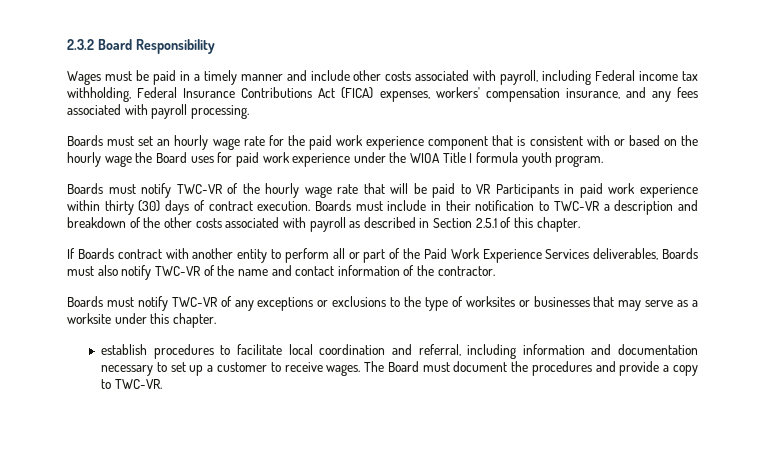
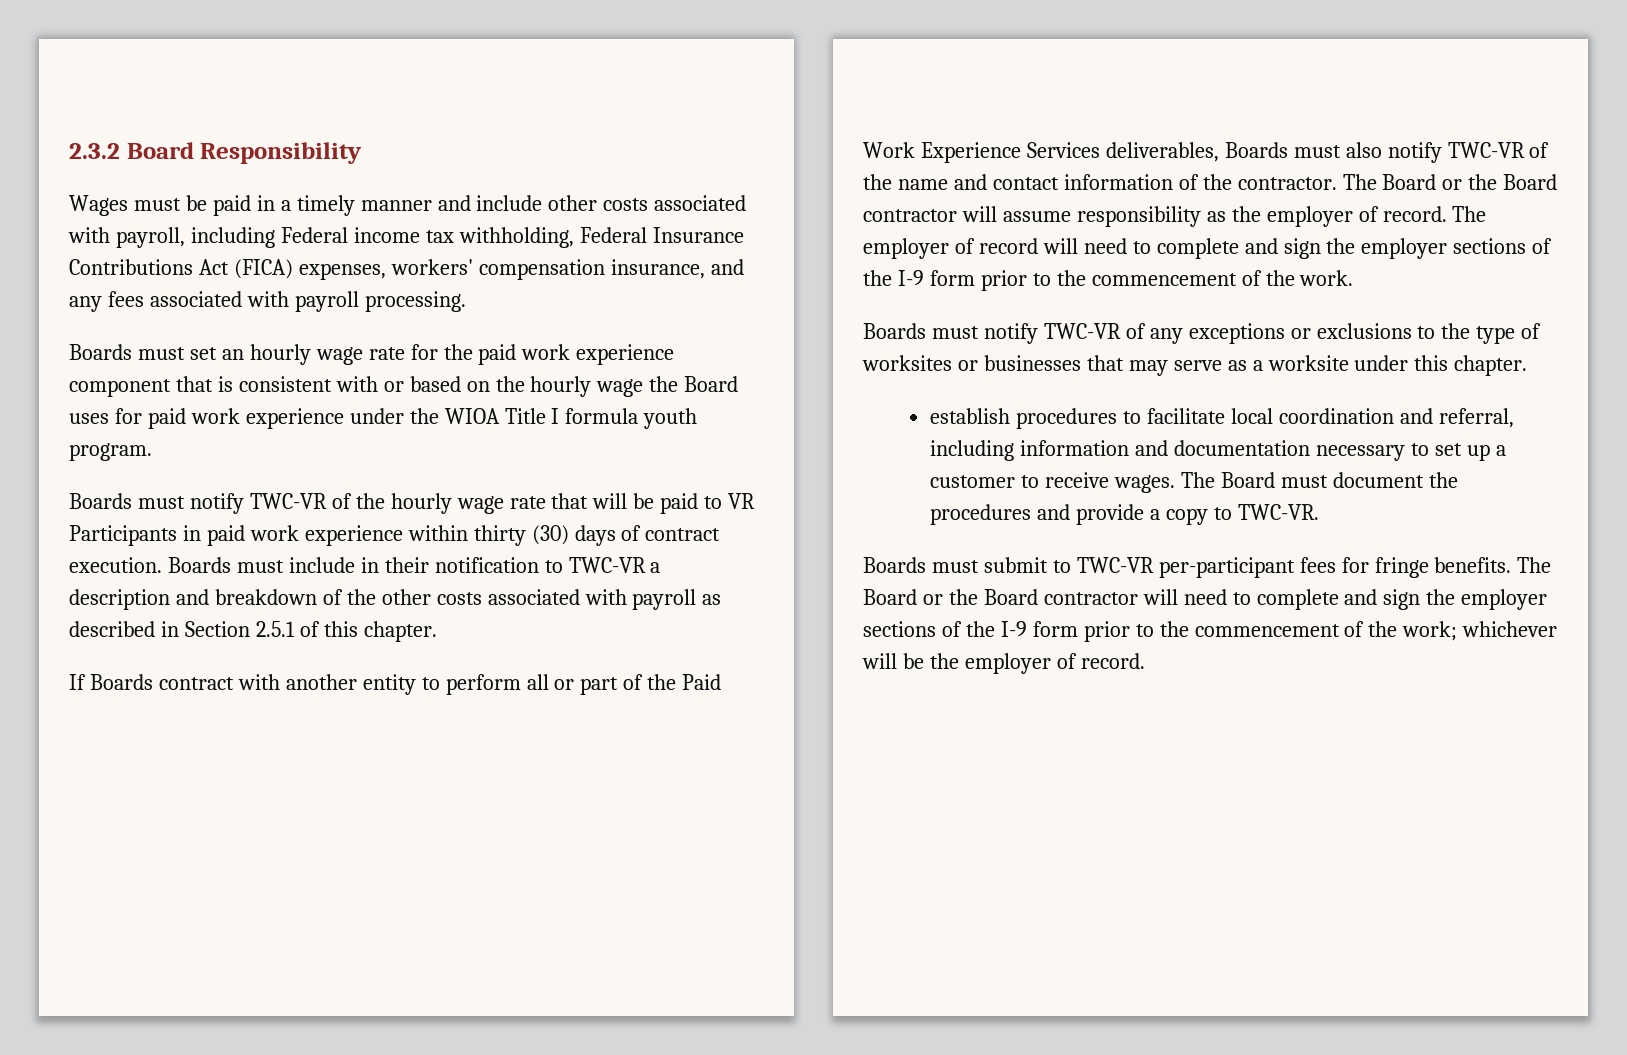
(495, 271) none -> [1342,174,1558,190] [863,206,1487,227] [863,238,1553,259] [863,270,1354,291] The Board or the Board contractor will assume responsibility as the employer of record. The employer of record will need to complete and sign the employer sections of the I-9 form prior to the commencement of the work.
(162, 384) none -> [863,557,1552,578] [863,589,1548,610] [863,621,1558,642] [862,653,1145,674] // Boards must submit to TWC-VR per-participant fees for fringe benefits. The Board or the Board contractor will need to complete and sign the employer sections of the I-9 form prior to the commencement of the work; whichever will be the employer of record.

